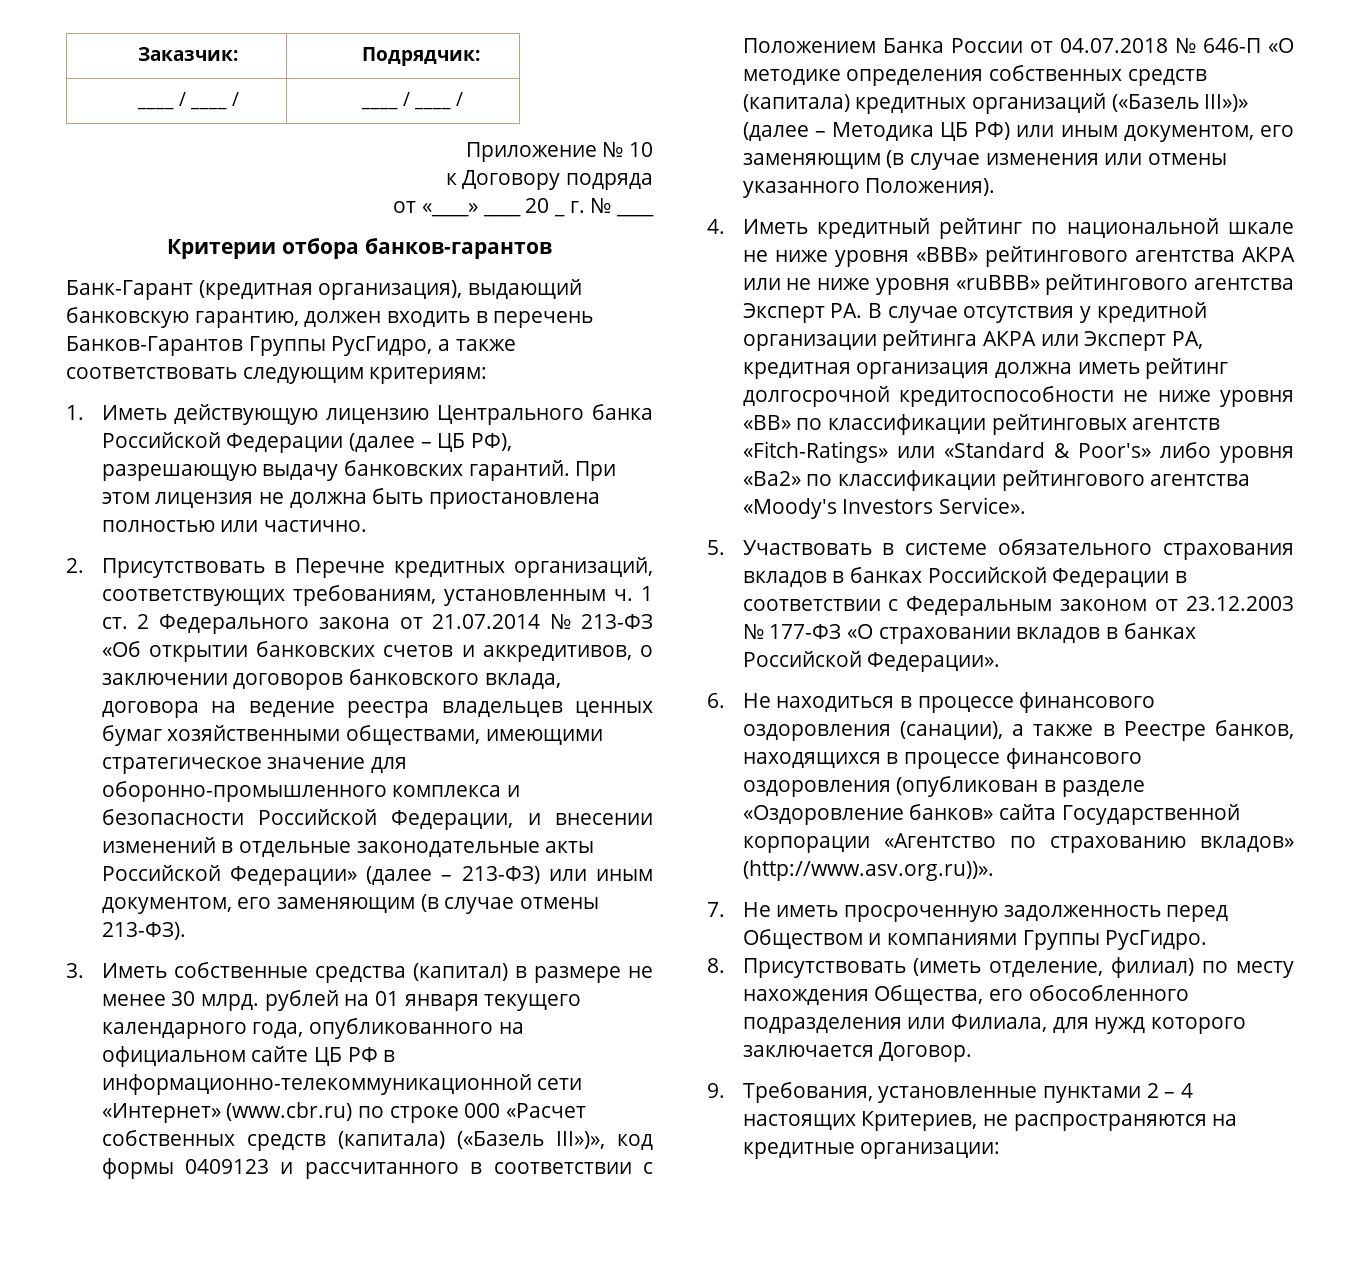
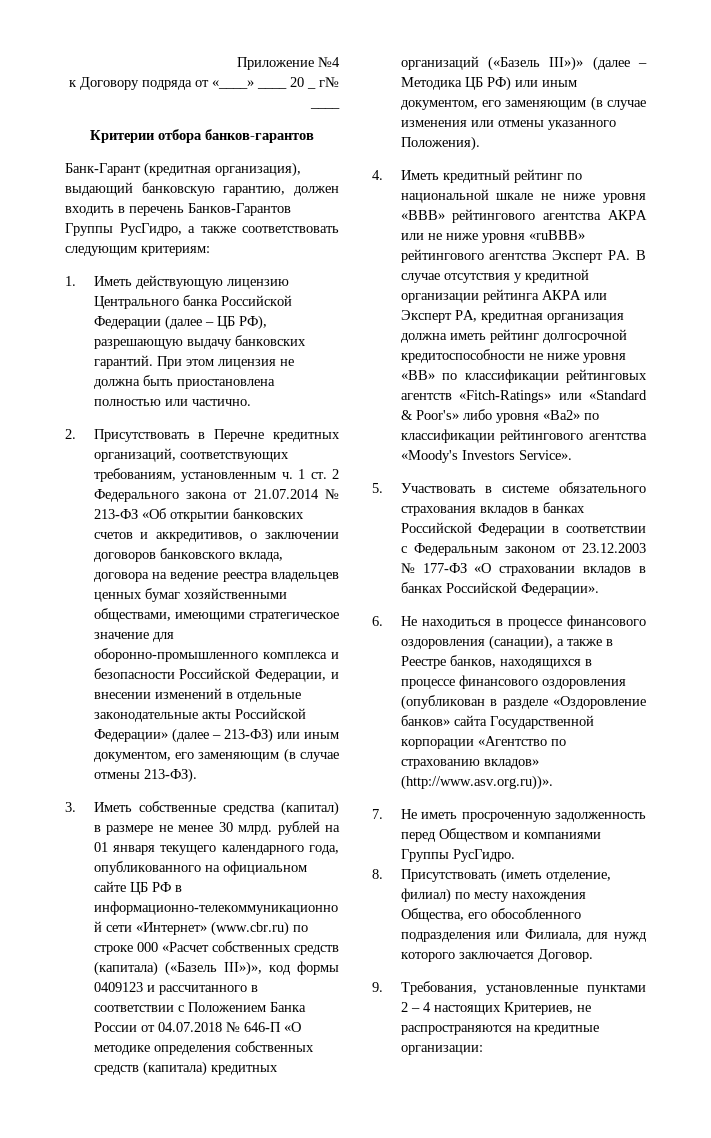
[137,47,238,61] [361,47,480,66] [136,106,174,110] [179,92,187,106] [190,106,228,110] [232,92,240,106] [360,106,398,110] [402,92,410,106] [414,106,452,110] [456,92,464,106] [465,142,653,162] Заказчик: | Подрядчик: // ____ / ____ / | ____ / ____ / // Приложение № 10 -> [237,57,340,70] Приложение №4
(653, 181) // -> (192, 85) none
[569,198,612,213] г. № -> [319,77,339,87] г№

